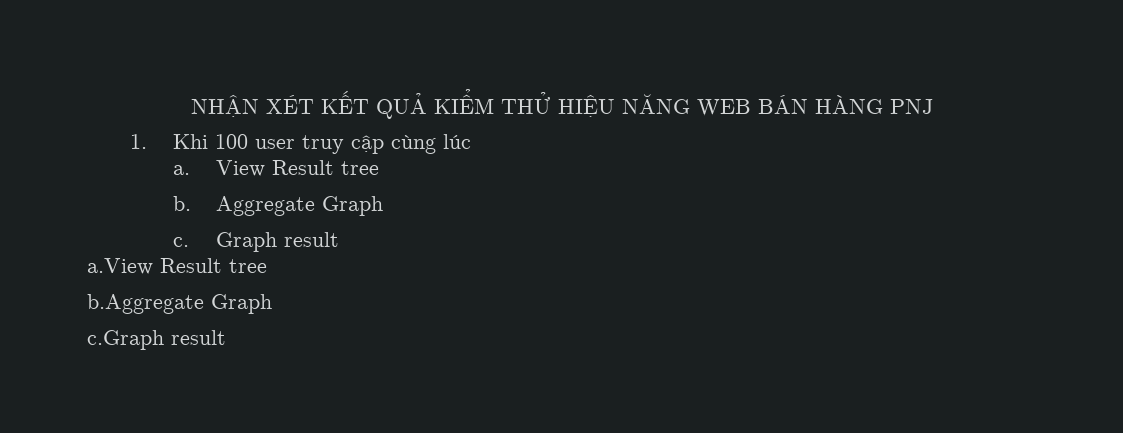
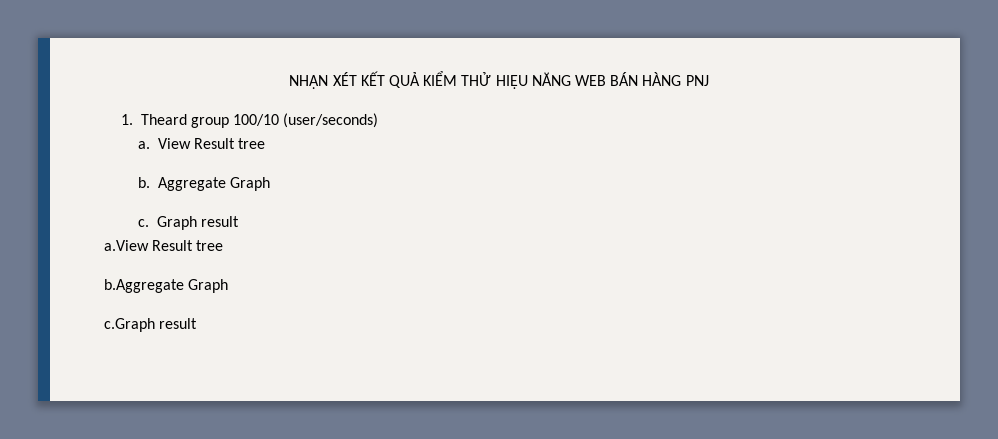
[172,134,471,154] Khi 100 user truy cập cùng lúc -> [140,113,379,128] Theard group 100/10 (user/seconds)

